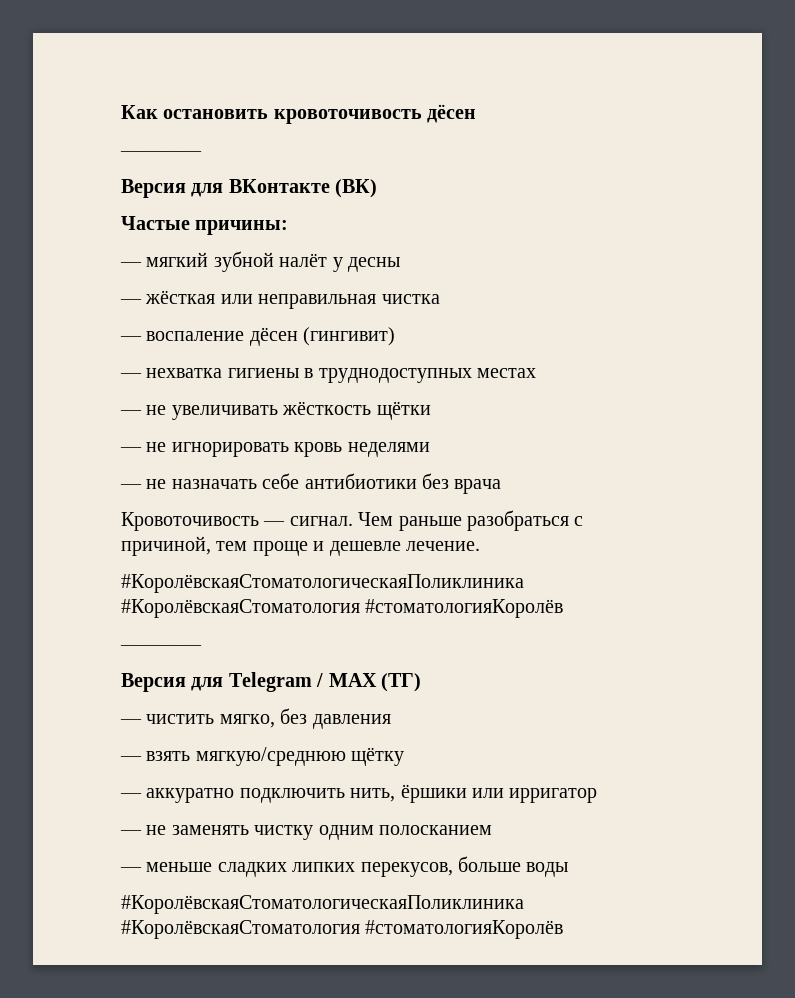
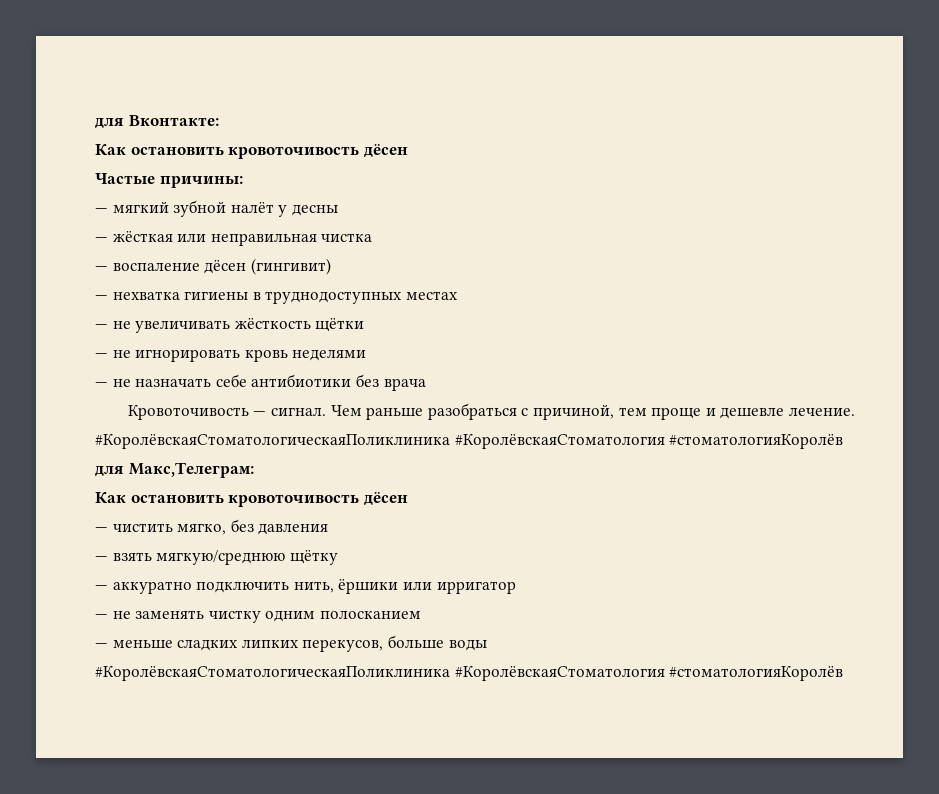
[121,104,477,124] [120,151,202,156] [121,179,378,198] Как остановить кровоточивость дёсен // ———— // Версия для ВКонтакте (ВК) -> [95,115,219,129] [95,144,408,159] для Вконтакте: // Как остановить кровоточивость дёсен
[120,645,202,650] [121,672,421,692] ———— // Версия для Telegram / MAX (ТГ) -> [95,462,254,478] [95,492,408,507] для Макс,Телеграм: // Как остановить кровоточивость дёсен

